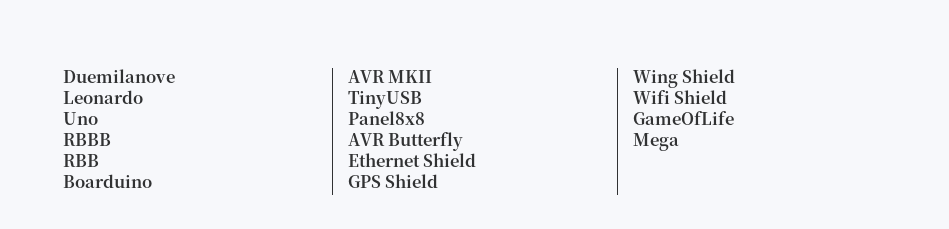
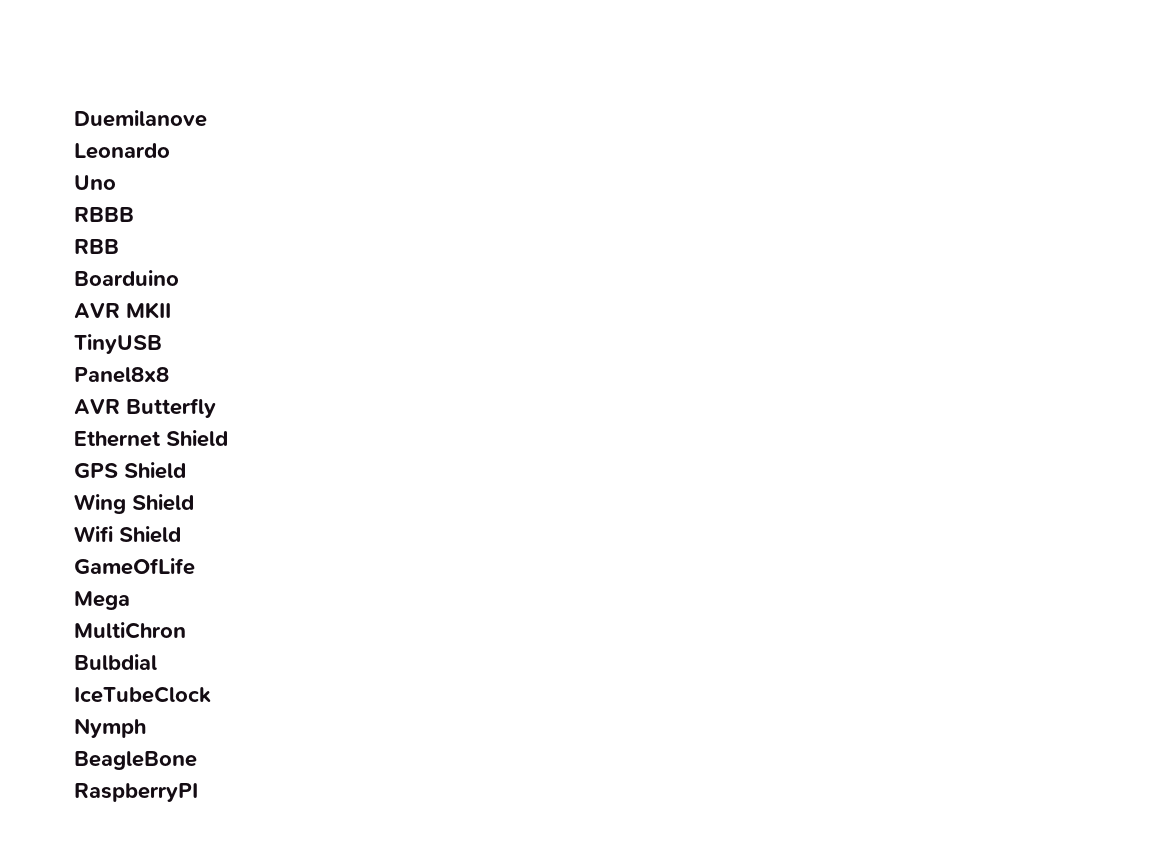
(679, 142) none -> [74,622,186,639] [74,654,157,670] [74,686,211,703] [74,718,146,738] [74,751,197,770] [74,783,198,802] // MultiChron // Bulbdial // IceTubeClock // Nymph // BeagleBone // RaspberryPI

